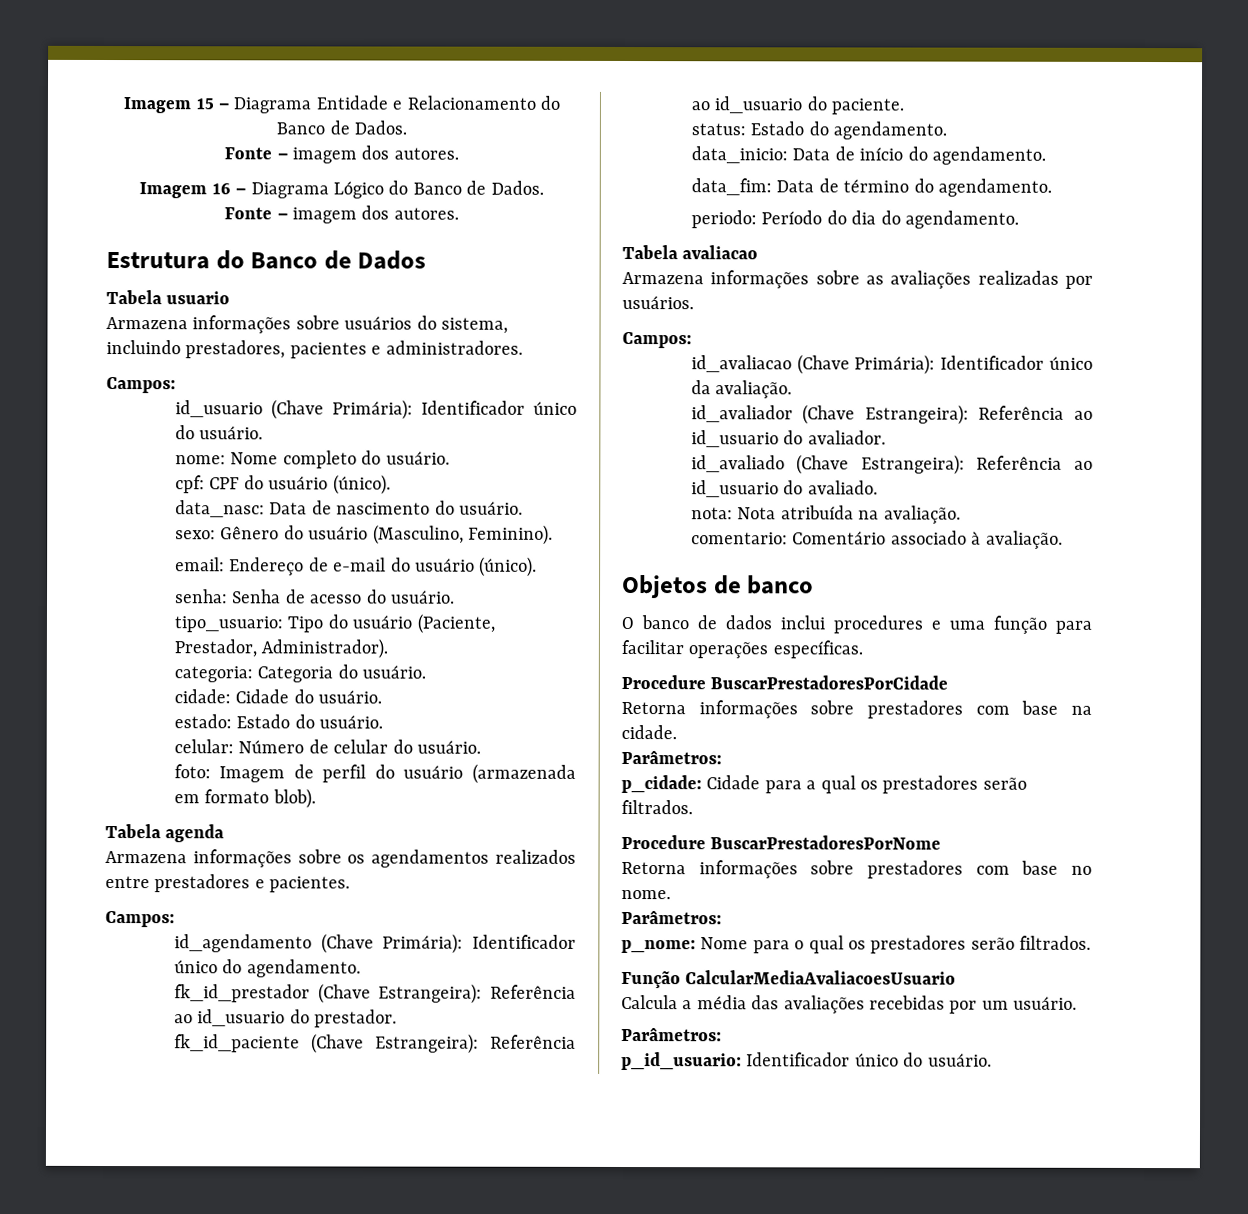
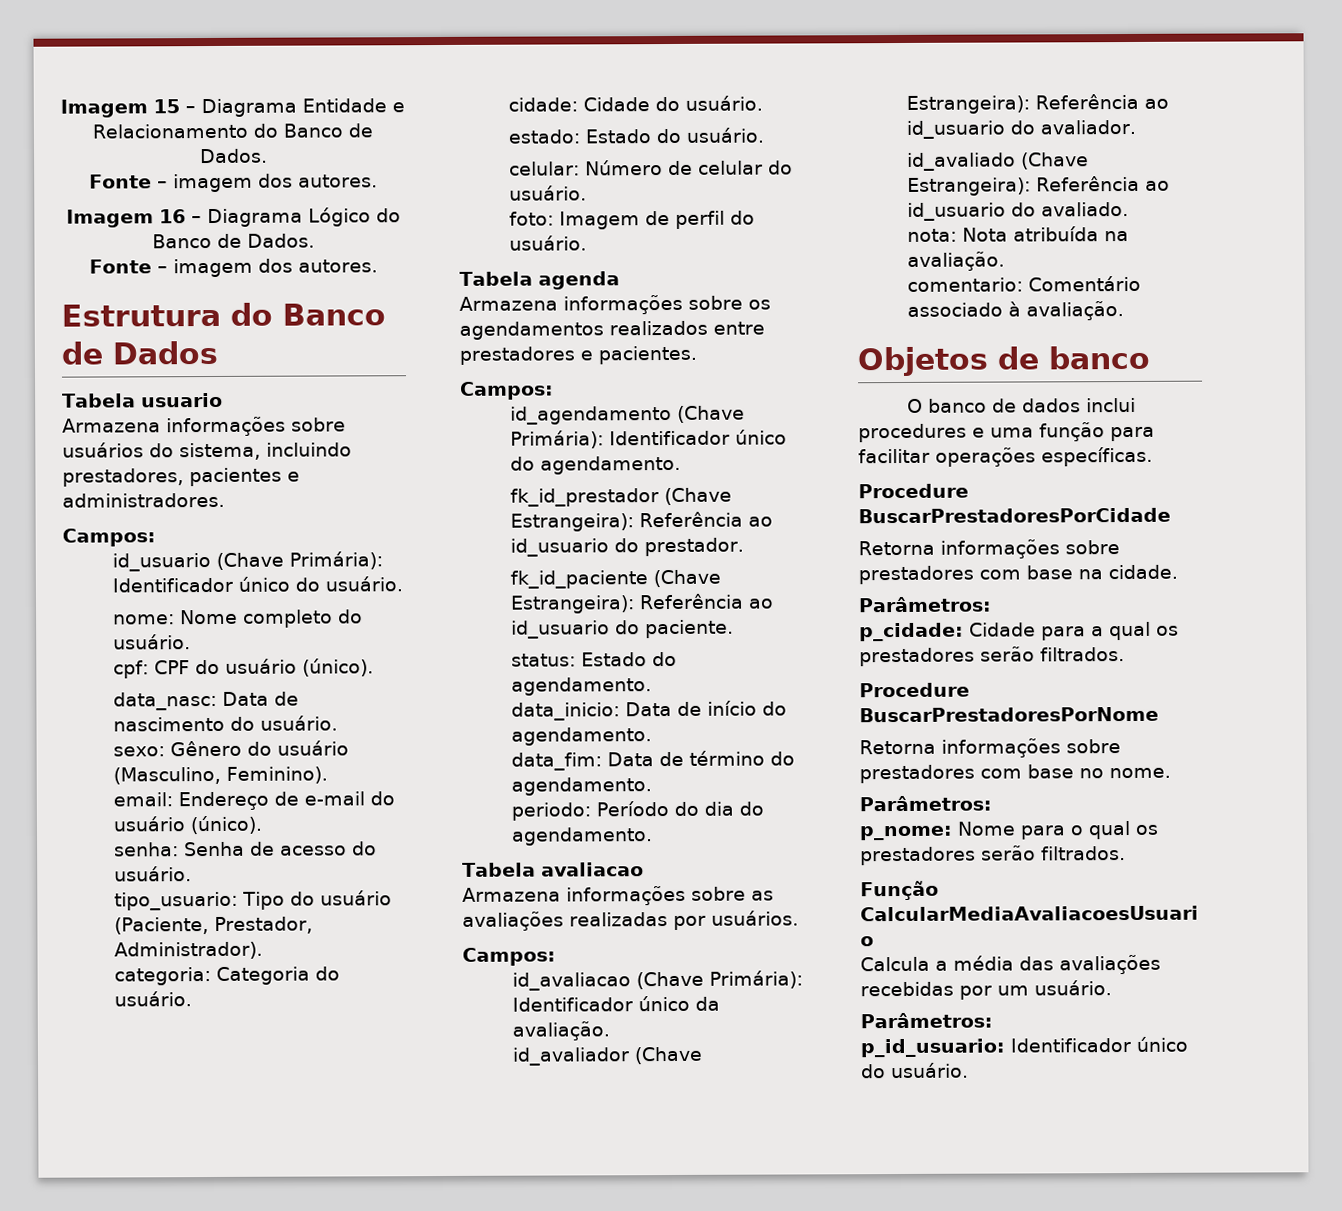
[403,763,576,784] [173,788,316,809] usuário (armazenada em formato blob). -> [509,235,588,251] usuário.

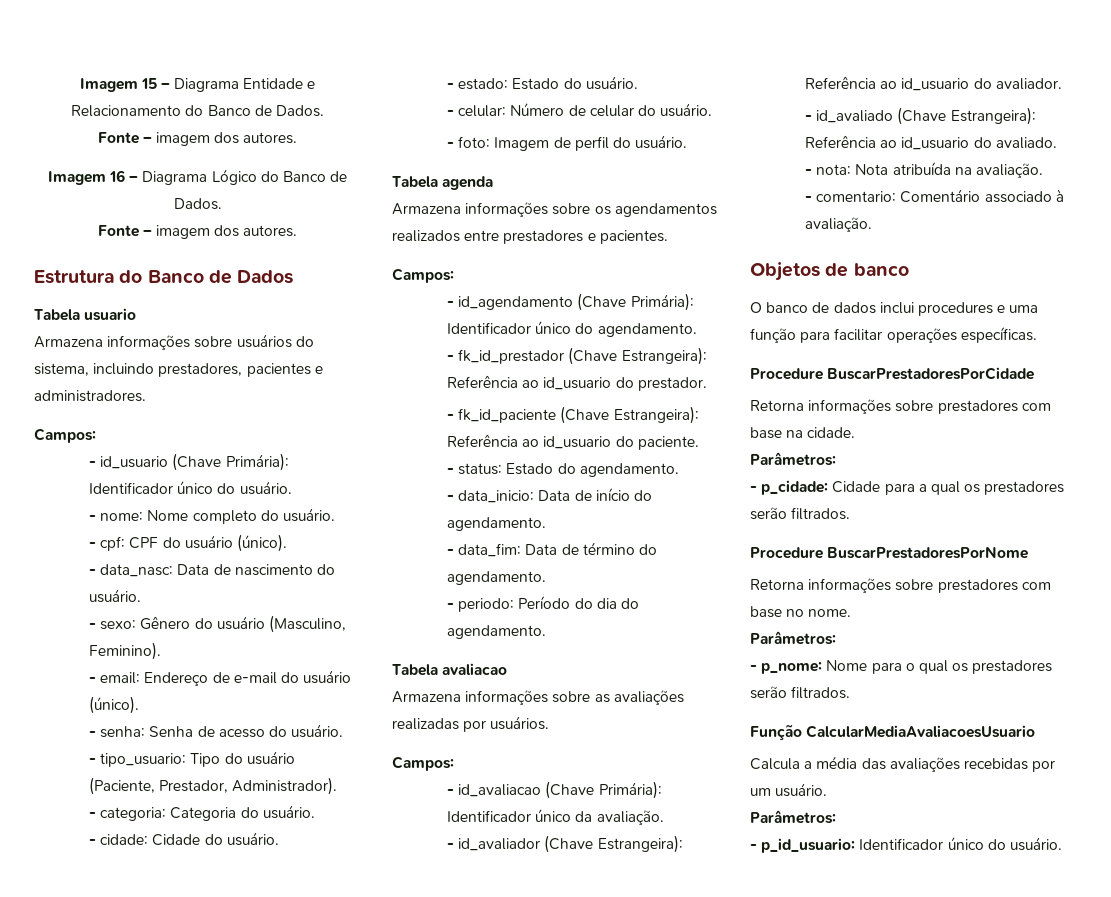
(156, 537) none -> [89,461,97,467] -
(404, 584) none -> [89,515,97,521] -
(192, 642) none -> [89,542,97,548] -
(375, 667) none -> [89,569,97,575] -
(339, 723) none -> [89,623,97,629] -
(329, 775) none -> [89,677,97,683] -
(263, 825) none -> [89,731,97,737] -
(193, 874) none -> [89,758,97,764] -
(264, 950) none -> [89,812,97,818] -
(193, 999) none -> [89,839,97,845] -
(764, 103) none -> [447,83,455,89] -
(765, 135) none -> [447,110,455,116] -
(588, 193) none -> [447,142,455,148] -
(554, 390) none -> [447,301,455,307] -
(682, 465) none -> [447,355,455,361] -
(745, 547) none -> [447,414,455,420] -
(735, 629) none -> [447,468,455,474] -
(653, 686) none -> [447,495,455,501] -
(653, 736) none -> [447,549,455,555] -
(653, 786) none -> [447,603,455,609] -
(556, 956) none -> [447,789,455,795] -
(611, 1031) none -> [447,843,455,849] -
(1137, 127) none -> [805,115,813,121] -
(1130, 209) none -> [805,169,813,175] -
(1006, 261) none -> [805,196,813,202] -
(992, 604) none -> [750,486,757,492] -
(992, 803) none -> [750,665,757,671] -
(993, 1020) none -> [750,844,757,850] -

